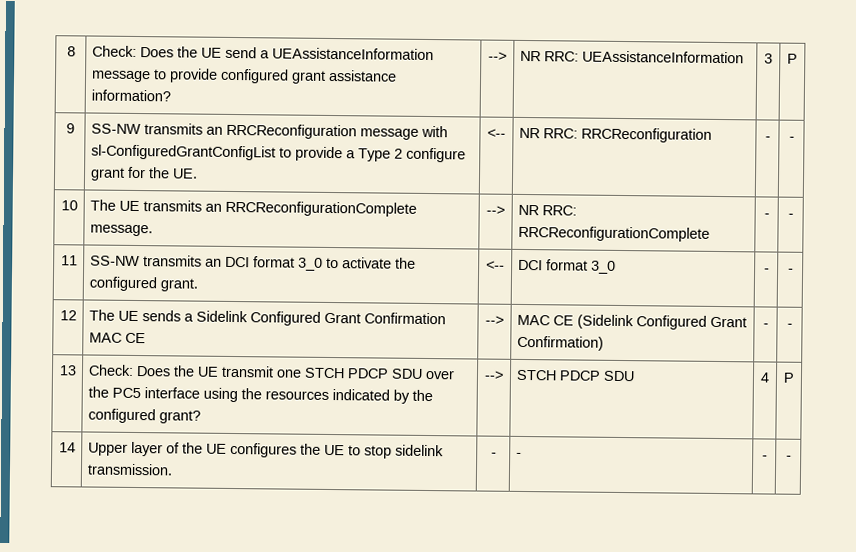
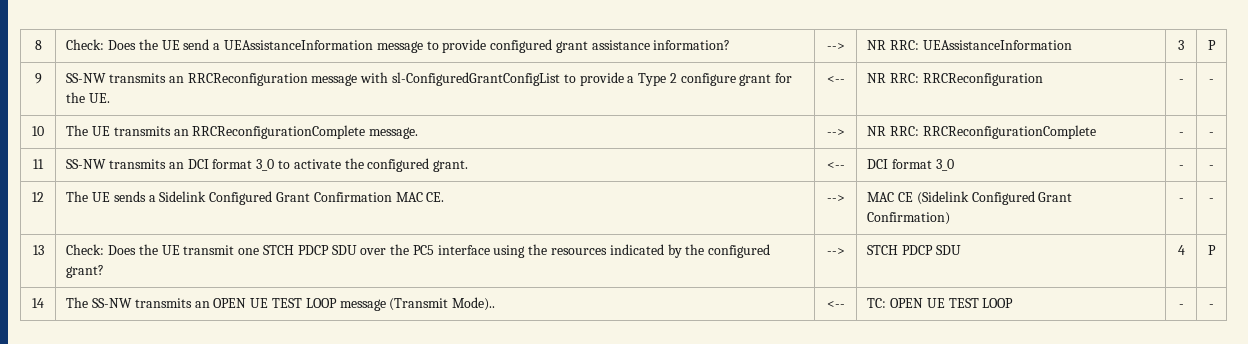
[124,332,146,344] CE -> [426,192,445,202] CE.
[87,441,444,459] [86,463,173,476] [490,452,497,457] [515,452,522,457] [761,455,768,460] [785,455,792,460] Upper layer of the UE configures the UE to stop sidelink transmission. | - | - | - | - -> [66,297,496,311] [826,301,845,308] [867,298,1014,308] [1178,304,1184,308] [1209,304,1214,308] The SS-NW transmits an OPEN UE TEST LOOP message (Transmit Mode).. | <-- | TC: OPEN UE TEST LOOP | - | -

